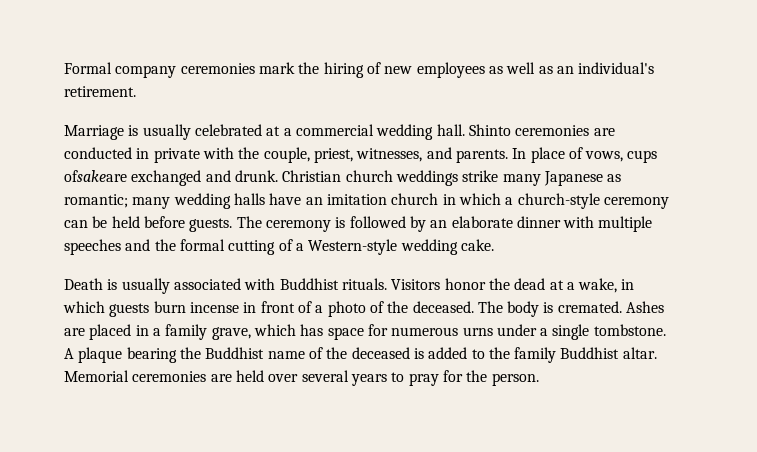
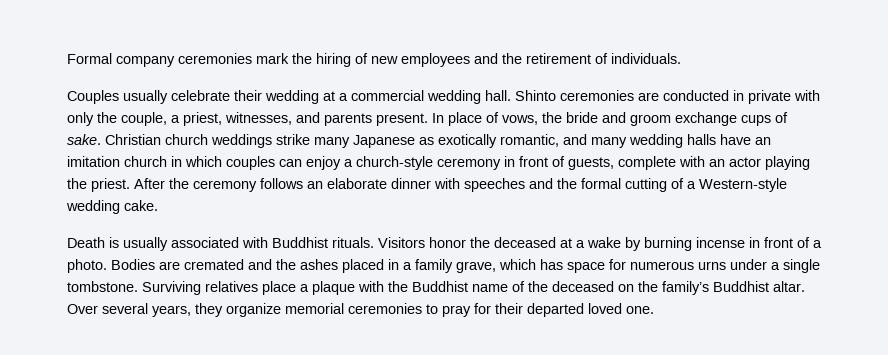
[488,62,655,74] [64,86,136,97] [64,124,262,140] as well as an individual's retirement. // Marriage is usually celebrated -> [474,53,681,64] [67,90,319,104] and the retirement of individuals. // Couples usually celebrate their wedding
(234, 153) none -> [67,112,94,126] only
(310, 155) none -> [171,115,180,123] a
[455,149,508,163] parents. -> [324,113,428,126] parents present.
[627,150,658,163] [64,170,278,186] cups ofsakeare exchanged and drunk. -> [542,112,788,126] [67,134,101,145] the bride and groom exchange cups of sake.
[64,194,128,208] romantic; -> [438,134,587,148] exotically romantic, and
[505,193,669,209] [64,216,426,232] a church-style ceremony can be held before guests. The ceremony is followed by -> [226,156,810,170] [67,178,303,192] couples can enjoy a church-style ceremony in front of guests, complete with an actor playing the priest. After the ceremony follows
[598,216,653,232] multiple -> (460, 183) none
[514,278,635,293] [63,301,186,317] dead at a wake, in which guests burn -> [494,237,692,251] deceased at a wake by burning
[327,301,665,317] [64,328,85,336] photo of the deceased. The body is cremated. Ashes are -> [67,259,338,273] photo. Bodies are cremated and the ashes
[64,347,177,363] A plaque bearing -> [142,281,384,295] Surviving relatives place a plaque with
[413,347,657,363] [64,370,539,386] is added to the family Buddhist altar. Memorial ceremonies are held over several years to pray for the person. -> [618,281,805,295] [67,303,654,317] on the family’s Buddhist altar. Over several years, they organize memorial ceremonies to pray for their departed loved one.

